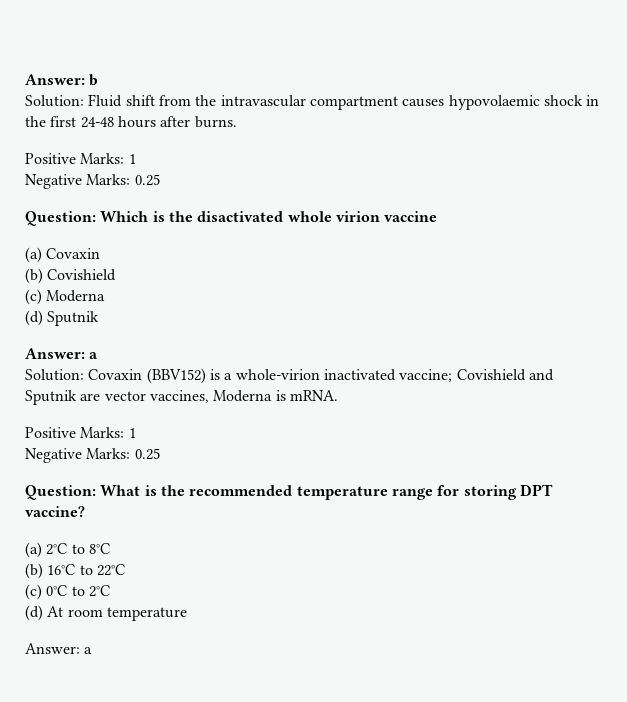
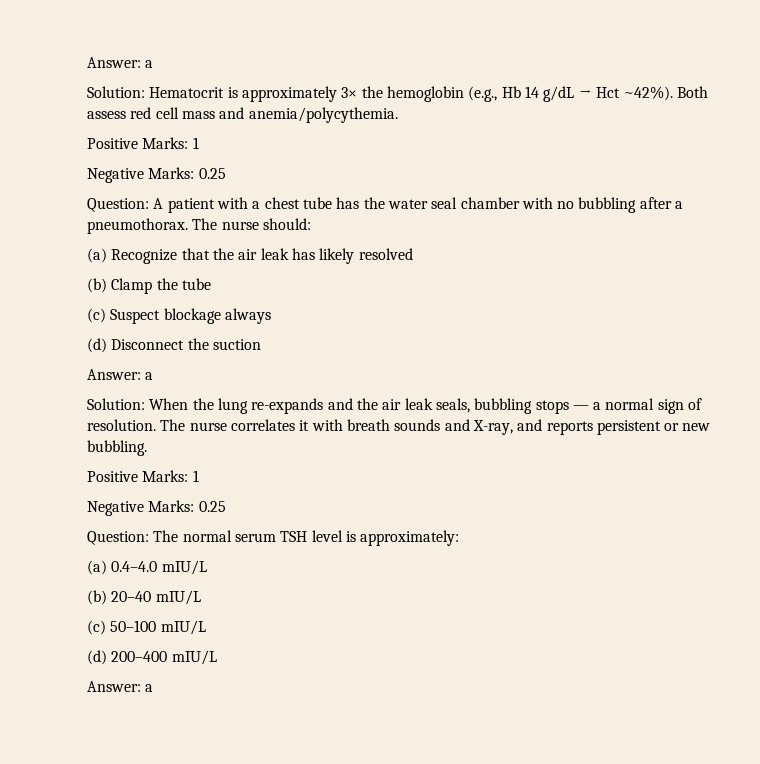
[25,74,99,86] [25,94,600,110] [25,116,237,128] [25,153,136,164] [25,174,160,189] [25,211,438,226] [25,247,101,263] [25,268,117,284] [25,289,106,305] [25,310,100,326] [25,348,99,359] [25,368,554,384] [25,390,338,405] [25,427,136,438] [25,448,160,463] [25,484,553,500] [25,506,85,517] [25,542,110,558] [25,563,125,579] [25,584,110,600] [25,605,187,621] Answer: b // Solution: Fluid shift from the intravascular compartment causes hypovolaemic shock in the first 24-48 hours after burns. // Positive Marks: 1 // Negative Marks: 0.25 // Question: Which is the disactivated whole virion vaccine // (a) Covaxin // (b) Covishield // (c) Moderna // (d) Sputnik // Answer: a // Solution: Covaxin (BBV152) is a whole-virion inactivated vaccine; Covishield and Sputnik are vector vaccines, Moderna is mRNA. // Positive Marks: 1 // Negative Marks: 0.25 // Question: What is the recommended temperature range for storing DPT vaccine? // (a) 2°C to 8°C // (b) 16°C to 22°C // (c) 0°C to 2°C // (d) At room temperature -> [87,57,154,68] [87,86,709,102] [87,107,398,123] [87,137,199,149] [87,167,226,183] [87,197,684,213] [87,218,311,234] [87,248,413,264] [87,278,211,294] [87,308,271,324] [87,338,261,353] [87,369,154,380] [87,398,703,414] [87,419,711,435] [87,440,147,456] [87,470,199,482] [87,500,226,516] [87,530,460,546] [87,560,207,575] [87,590,201,605] [87,620,206,635] [87,650,217,665] Answer: a // Solution: Hematocrit is approximately 3× the hemoglobin (e.g., Hb 14 g/dL → Hct ~42%). Both assess red cell mass and anemia/polycythemia. // Positive Marks: 1 // Negative Marks: 0.25 // Question: A patient with a chest tube has the water seal chamber with no bubbling after a pneumothorax. The nurse should: // (a) Recognize that the air leak has likely resolved // (b) Clamp the tube // (c) Suspect blockage always // (d) Disconnect the suction // Answer: a // Solution: When the lung re-expands and the air leak seals, bubbling stops — a normal sign of resolution. The nurse correlates it with breath sounds and X-ray, and reports persistent or new bubbling. // Positive Marks: 1 // Negative Marks: 0.25 // Question: The normal serum TSH level is approximately: // (a) 0.4–4.0 mIU/L // (b) 20–40 mIU/L // (c) 50–100 mIU/L // (d) 200–400 mIU/L

